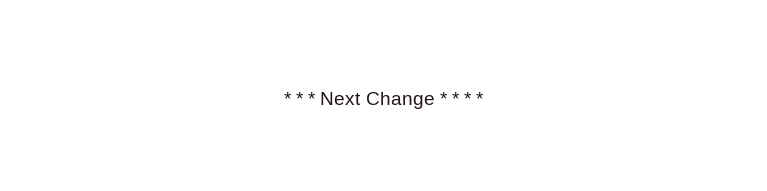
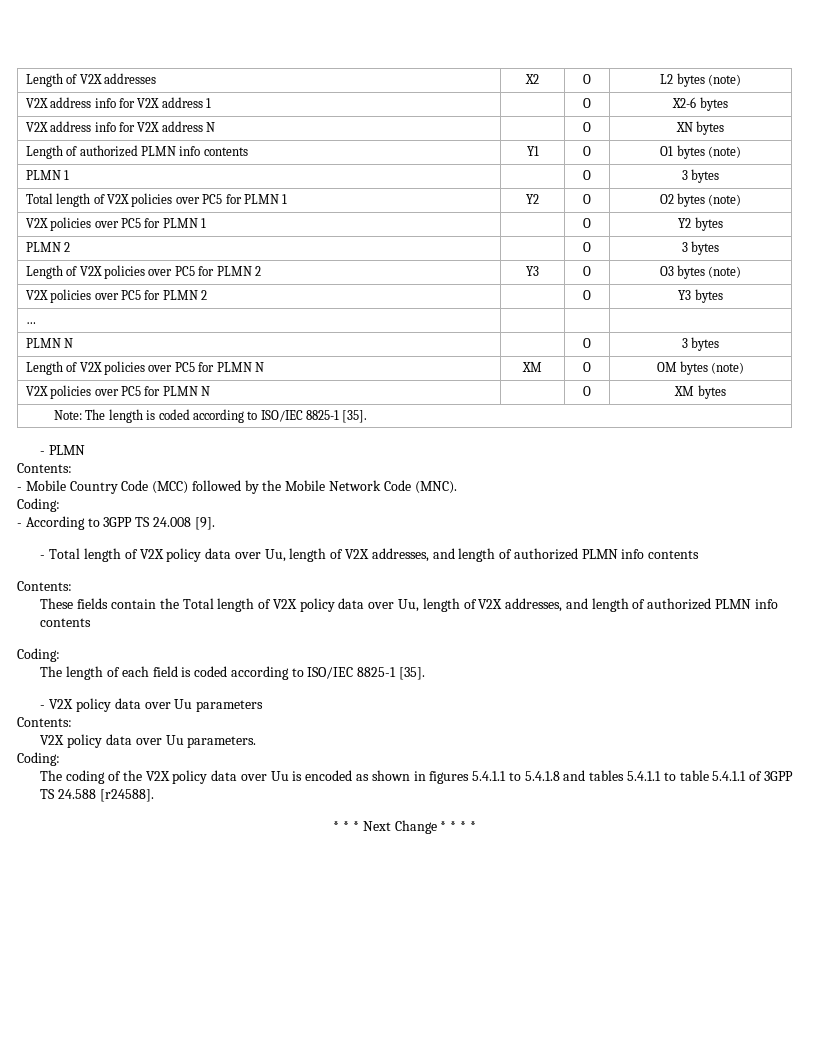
(283, 98) none -> [25,73,157,87] [525,74,539,84] [583,74,591,84] [660,73,741,87] [25,97,212,108] [583,98,591,108] [672,97,728,111] [25,121,216,132] [583,122,591,132] [675,121,725,135] [25,145,248,159] [526,146,539,156] [583,146,591,156] [660,145,741,159] [25,170,70,180] [583,170,591,180] [681,169,720,183] [25,193,288,207] [526,194,539,204] [583,194,591,204] [659,193,742,207] [25,217,207,231] [583,218,591,228] [678,217,723,231] [25,242,71,252] [583,242,591,252] [681,241,720,255] [25,265,261,279] [526,266,539,276] [583,266,591,276] [659,265,742,279] [25,289,208,303] [583,290,591,300] [678,289,723,303] [25,322,36,324] [25,338,74,348] [583,338,591,348] [681,337,720,351] [25,361,264,375] [522,362,542,372] [583,362,591,372] [656,361,745,375] [25,385,211,399] [583,386,591,396] [674,385,726,399] [54,409,368,423] [40,445,86,455] [17,463,72,473] [17,480,457,494] [17,498,60,512] [17,516,215,530] [40,548,700,562] [17,581,72,591] [40,598,778,612] [40,618,92,627] [17,648,60,662] [40,666,425,680] [40,698,264,712] [17,717,72,727] [40,734,257,748] [17,752,60,766] [40,770,793,784] [40,789,154,802] Length of V2X addresses | X2 | O | L2 bytes (note) // V2X address info for V2X address 1 | | O | X2-6 bytes // V2X address info for V2X address N | | O | XN bytes // Length of authorized PLMN info contents | Y1 | O | O1 bytes (note) // PLMN 1 | | O | 3 bytes // Total length of V2X policies over PC5 for PLMN 1 | Y2 | O | O2 bytes (note) // V2X policies over PC5 for PLMN 1 | | O | Y2 bytes // PLMN 2 | | O | 3 bytes // Length of V2X policies over PC5 for PLMN 2 | Y3 | O | O3 bytes (note) // V2X policies over PC5 for PLMN 2 | | O | Y3 bytes // … | | | // PLMN N | | O | 3 bytes // Length of V2X policies over PC5 for PLMN N | XM | O | OM bytes (note) // V2X policies over PC5 for PLMN N | | O | XM bytes // Note: The length is coded according to ISO/IEC 8825-1 [35]. // - PLMN // Contents: // - Mobile Country Code (MCC) followed by the Mobile Network Code (MNC). // Coding: // - According to 3GPP TS 24.008 [9]. // - Total length of V2X policy data over Uu, length of V2X addresses, and length of authorized PLMN info contents // Contents: // These fields contain the Total length of V2X policy data over Uu, length of V2X addresses, and length of authorized PLMN info contents // Coding: // The length of each field is coded according to ISO/IEC 8825-1 [35]. // - V2X policy data over Uu parameters // Contents: // V2X policy data over Uu parameters. // Coding: // The coding of the V2X policy data over Uu is encoded as shown in figures 5.4.1.1 to 5.4.1.8 and tables 5.4.1.1 to table 5.4.1.1 of 3GPP TS 24.588 [r24588]. //

